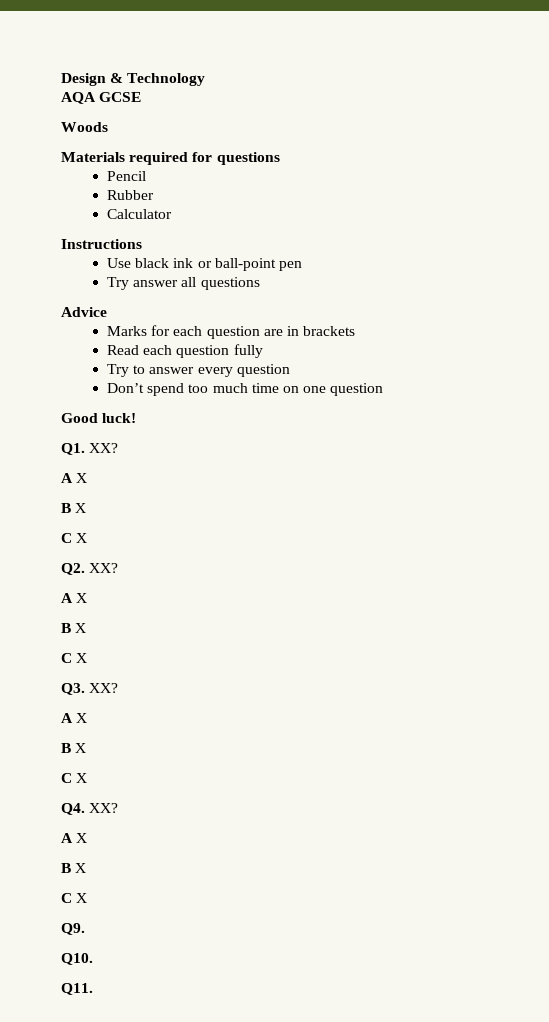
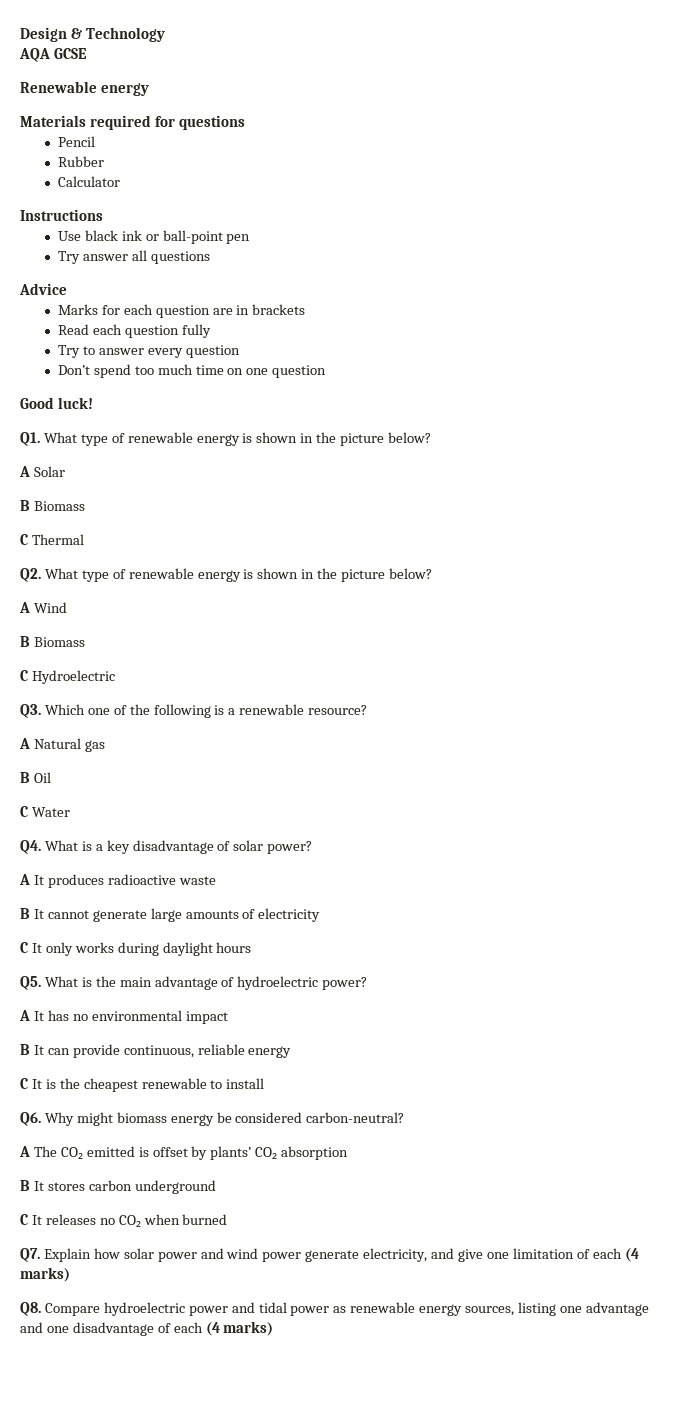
[61,122,108,132] Woods -> [20,81,149,96] Renewable energy
[89,443,119,453] [61,473,88,483] [61,503,87,513] [61,533,88,543] XX? // A X // B X // C X -> [43,432,432,446] [19,466,65,477] [20,500,85,511] [20,534,84,545] What type of renewable energy is shown in the picture below? // A Solar // B Biomass // C Thermal
[89,563,119,573] [61,593,88,603] [61,623,87,633] [61,653,88,663] XX? // A X // B X // C X -> [44,568,433,582] [19,602,67,613] [20,636,85,647] [20,670,115,684] What type of renewable energy is shown in the picture below? // A Wind // B Biomass // C Hydroelectric
[89,683,119,693] [61,713,88,723] [61,743,87,753] [61,773,88,783] XX? // A X // B X // C X -> [44,704,368,718] [19,738,105,752] [20,772,51,783] [20,806,70,817] Which one of the following is a renewable resource? // A Natural gas // B Oil // C Water
[89,803,119,813] [61,833,88,843] [61,863,87,873] [61,893,88,903] [61,923,85,935] [61,953,93,965] [61,983,93,995] XX? // A X // B X // C X // Q9. // Q10. // Q11. -> [44,840,313,854] [19,874,216,888] [20,908,321,922] [20,942,252,956] [20,976,368,990] [19,1010,228,1024] [20,1044,292,1058] [20,1078,265,1092] [20,1112,405,1126] [19,1146,349,1160] [20,1180,216,1194] [20,1214,228,1227] [20,1248,639,1262] [20,1267,70,1282] [20,1302,649,1316] [20,1321,274,1336] What is a key disadvantage of solar power? // A It produces radioactive waste // B It cannot generate large amounts of electricity // C It only works during daylight hours // Q5. What is the main advantage of hydroelectric power? // A It has no environmental impact // B It can provide continuous, reliable energy // C It is the cheapest renewable to install // Q6. Why might biomass energy be considered carbon-neutral? // A The CO₂ emitted is offset by plants’ CO₂ absorption // B It stores carbon underground // C It releases no CO₂ when burned // Q7. Explain how solar power and wind power generate electricity, and give one limitation of each (4 marks) // Q8. Compare hydroelectric power and tidal power as renewable energy sources, listing one advantage and one disadvantage of each (4 marks)

